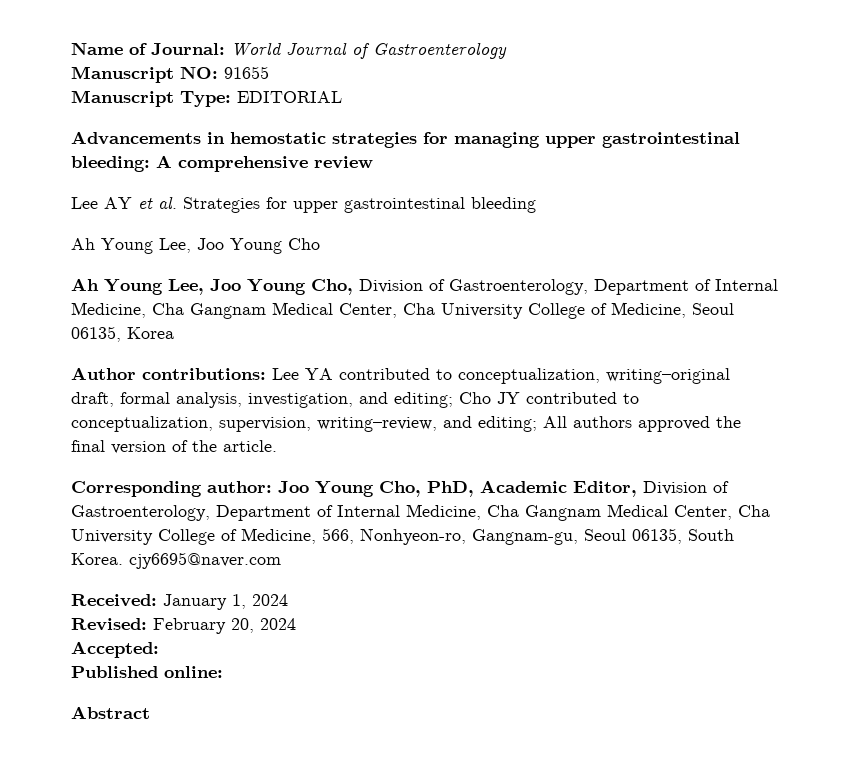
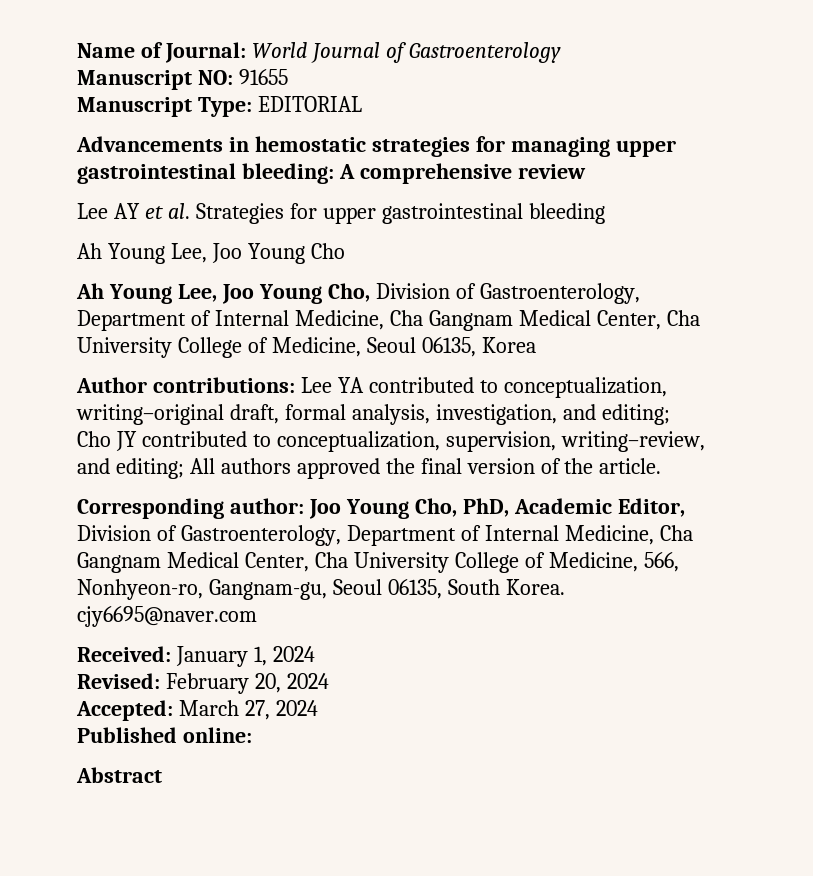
(159, 649) none -> [178,700,318,720] March 27, 2024

